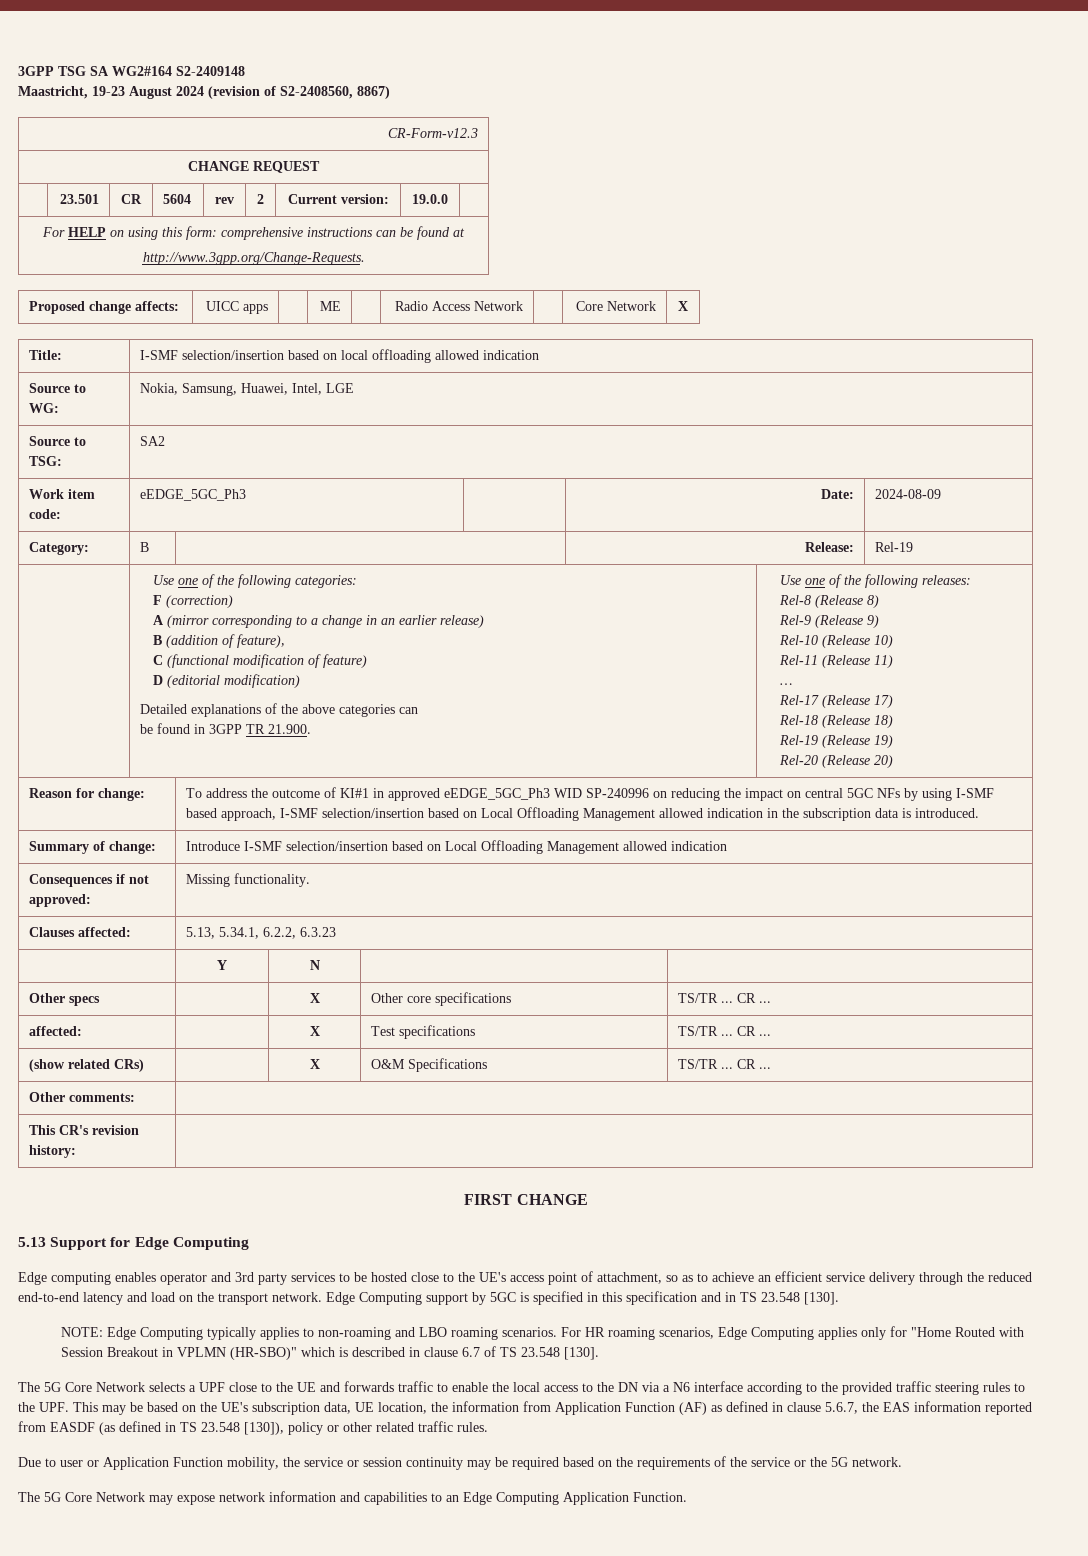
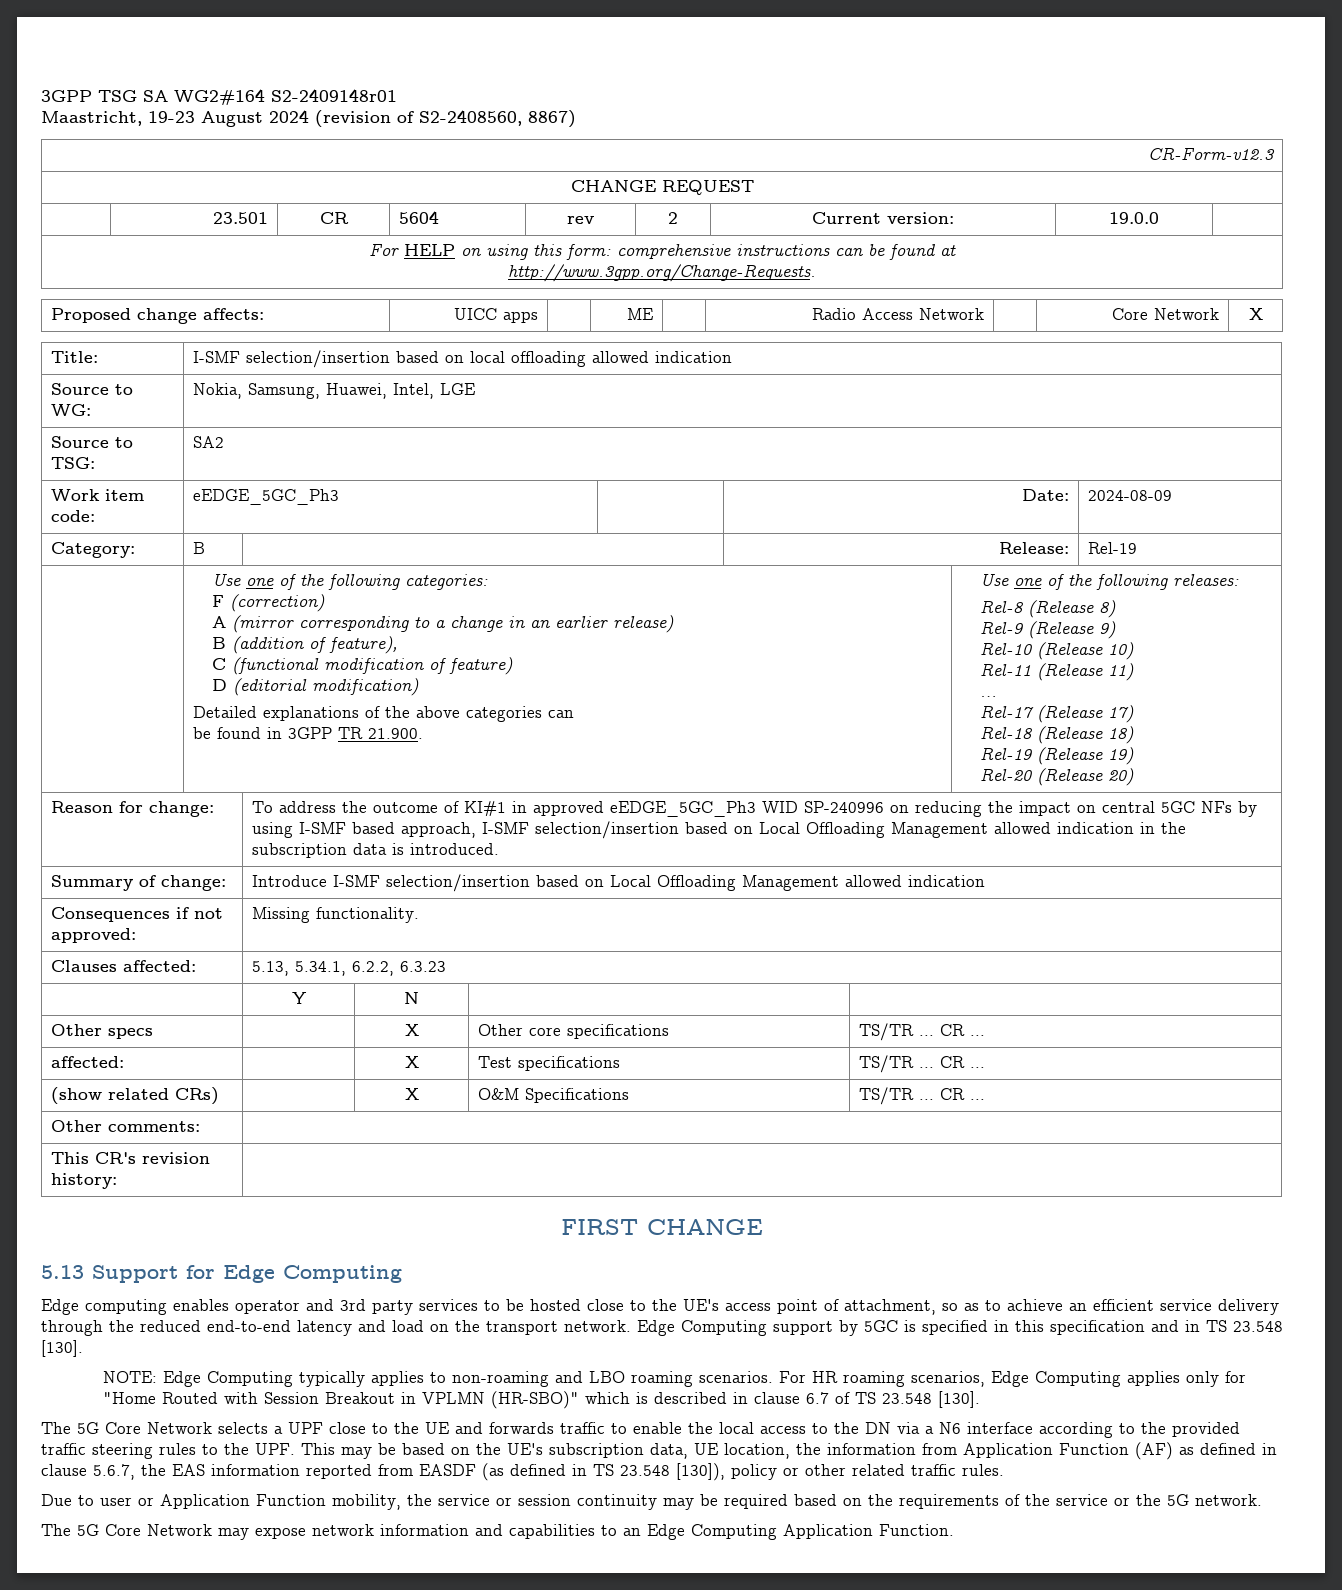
[176,66,245,76] S2-2409148 -> [271,89,397,102] S2-2409148r01

